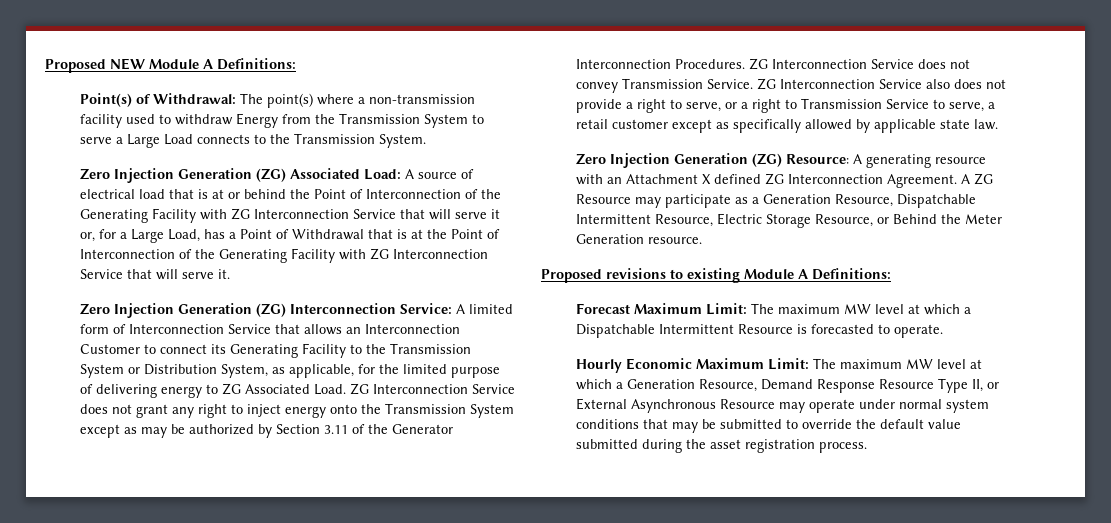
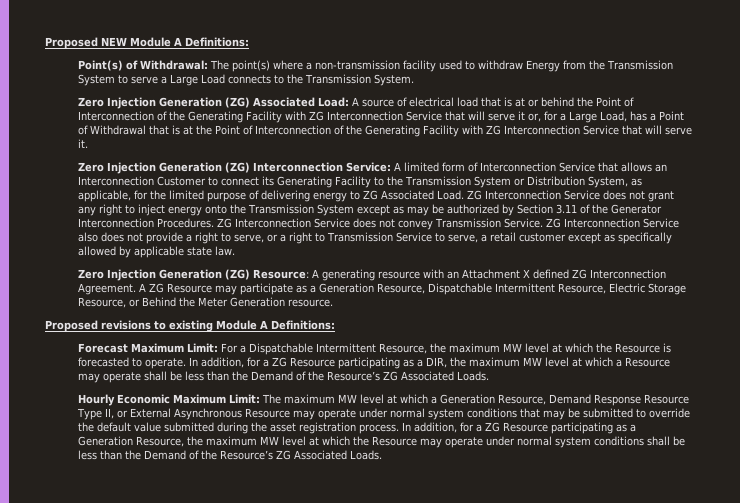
[750,303,971,315] [575,324,943,338] The maximum MW level at which a Dispatchable Intermittent Resource is forecasted to operate. -> [220,343,671,355] [77,357,670,369] [77,371,489,383] For a Dispatchable Intermittent Resource, the maximum MW level at which the Resource is forecasted to operate. In addition, for a ZG Resource participating as a DIR, the maximum MW level at which a Resource may operate shall be less than the Demand of the Resource’s ZG Associated Loads.
(867, 447) none -> [401,422,636,434] [77,436,685,448] [77,450,382,460] In addition, for a ZG Resource participating as a Generation Resource, the maximum MW level at which the Resource may operate under normal system conditions shall be less than the Demand of the Resource’s ZG Associated Loads.

